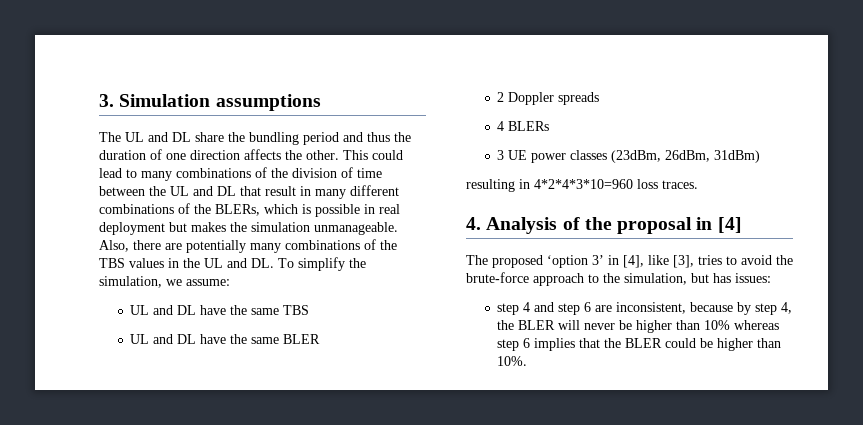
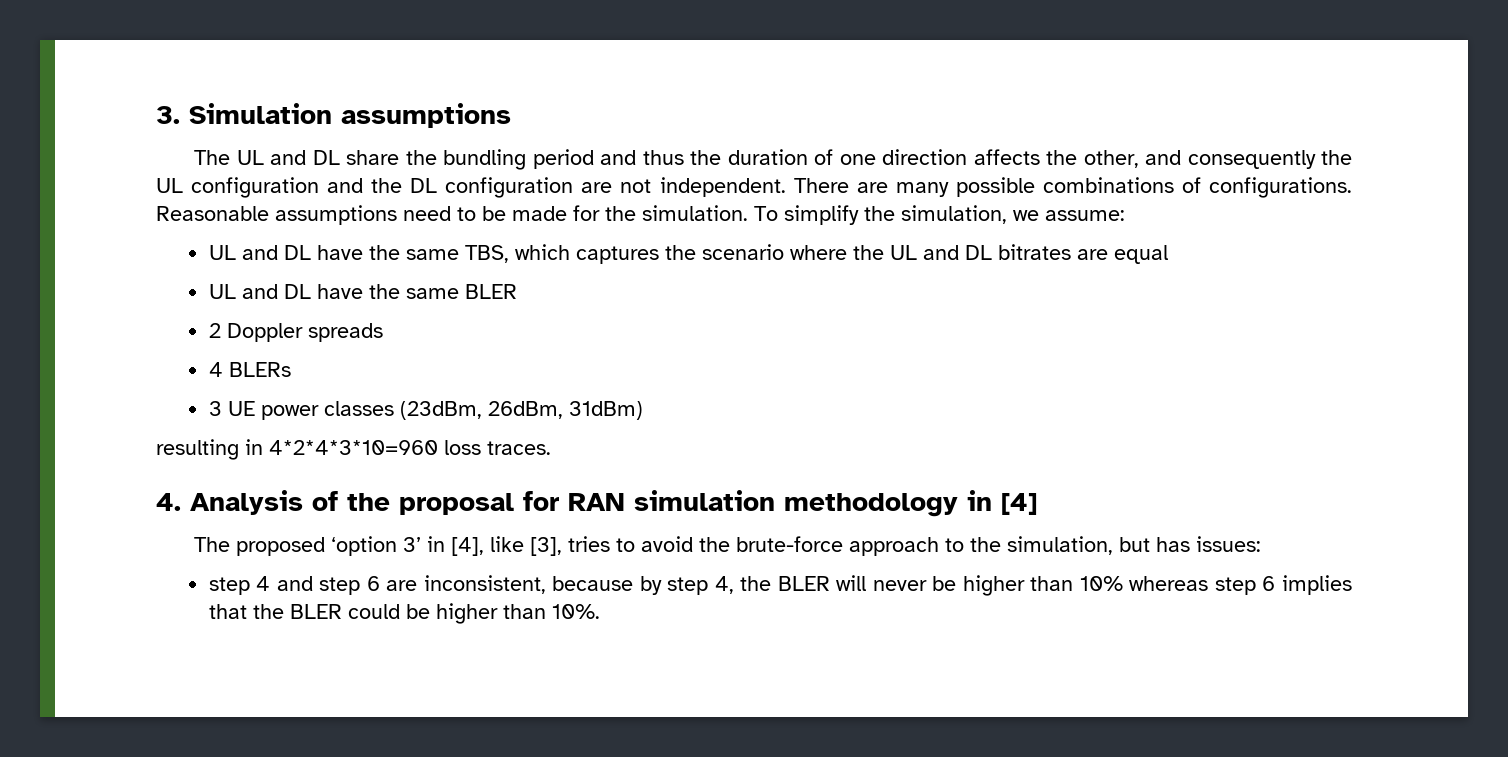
[306,150,403,160] [99,167,382,181] [99,185,399,199] [99,203,400,217] [99,222,398,235] [99,239,397,253] [99,258,274,268] other. This could lead to many combinations of the division of time between the UL and DL that result in many different combinations of the BLERs, which is possible in real deployment but makes the simulation unmanageable. Also, there are potentially many combinations of the TBS values in the UL and DL. -> [1083,150,1352,169] [156,177,1353,198] [156,205,748,225] other, and consequently the UL configuration and the DL configuration are not independent. There are many possible combinations of configurations. Reasonable assumptions need to be made for the simulation.
[283,305,310,315] TBS -> [464,244,1168,264] TBS, which captures the scenario where the UL and DL bitrates are equal
(693, 225) none -> [523,490,958,517] for RAN simulation methodology

